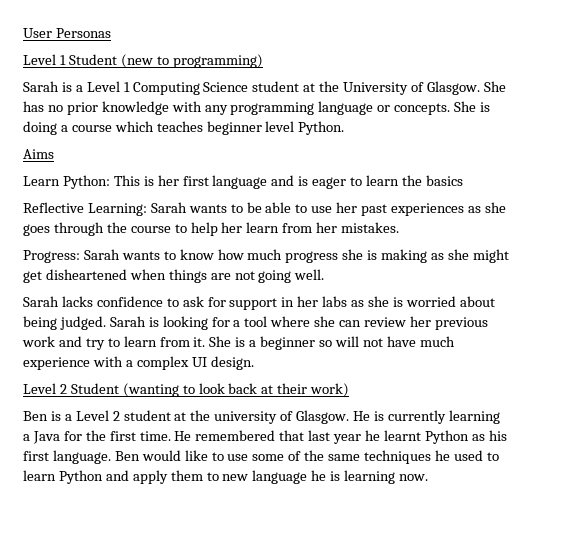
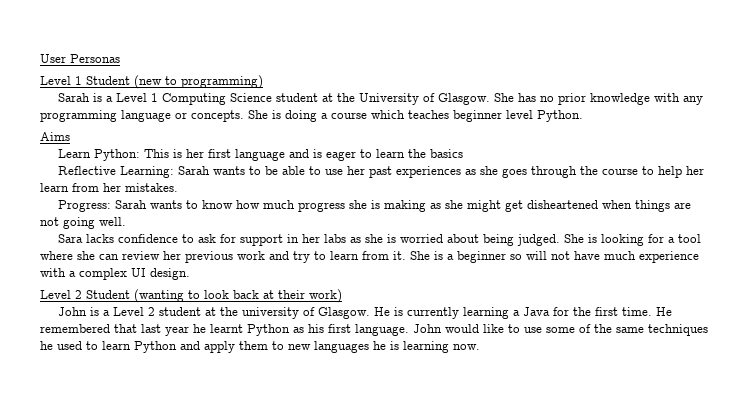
[23,296,59,307] Sarah -> [57,234,83,243] Sara
[109,316,146,327] Sarah -> [563,234,584,243] She
[23,411,48,421] Ben -> [57,307,87,316] John
[114,451,140,461] Ben -> [413,324,442,333] John
[252,470,308,484] language -> [314,341,369,353] languages

